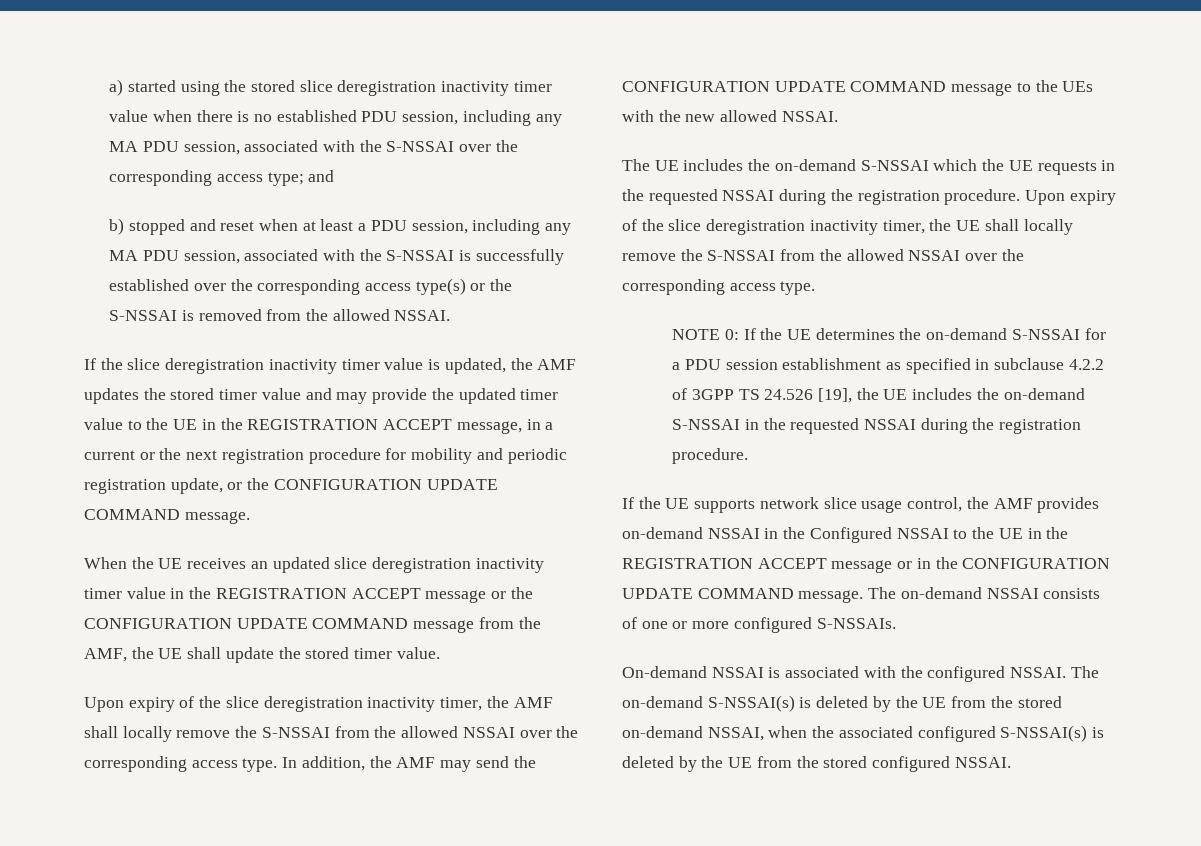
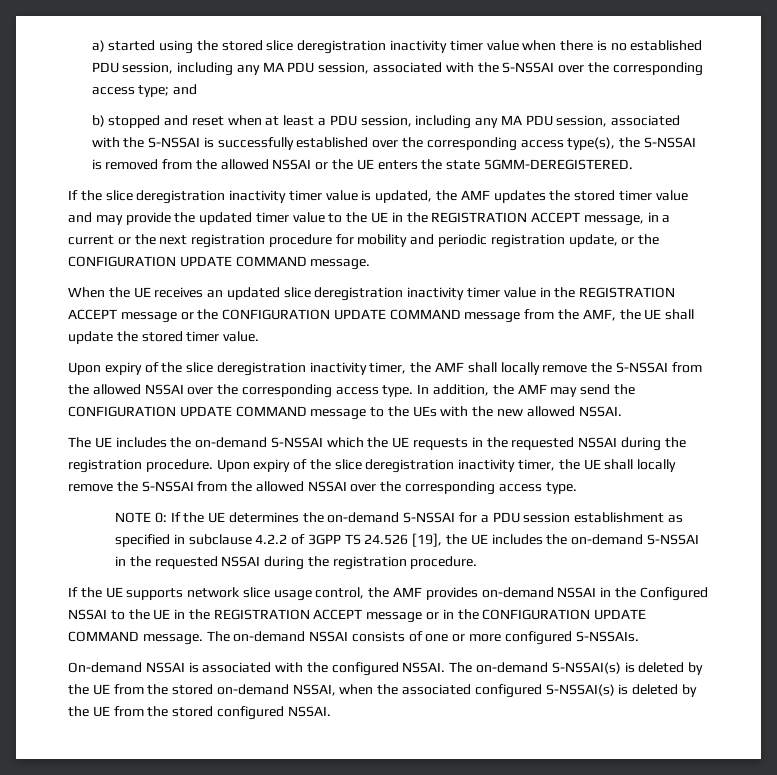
[415,278,486,295] type(s) or -> [567,137,616,150] type(s),
[394,310,451,321] NSSAI. -> [272,159,633,170] NSSAI or the UE enters the state 5GMM-DEREGISTERED.

